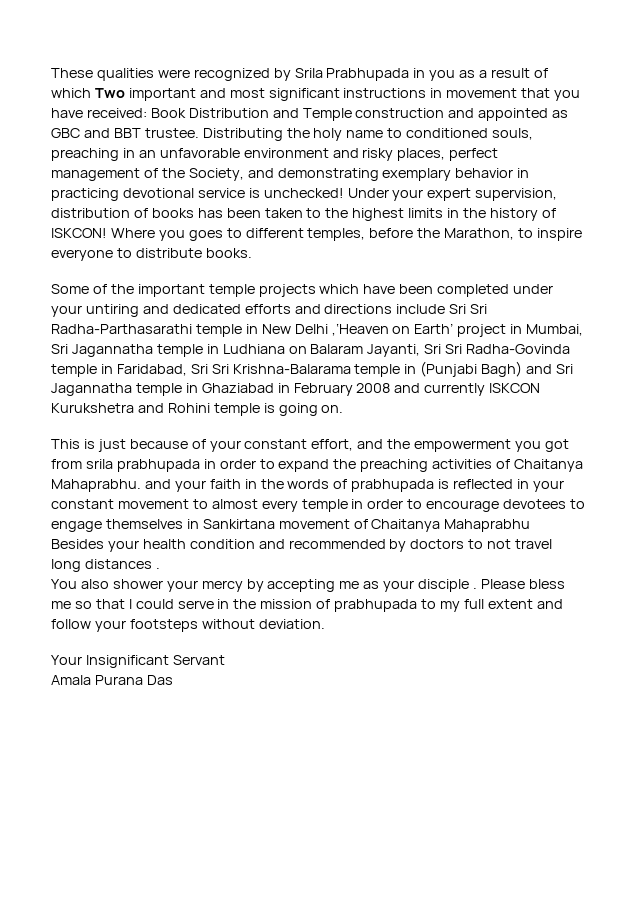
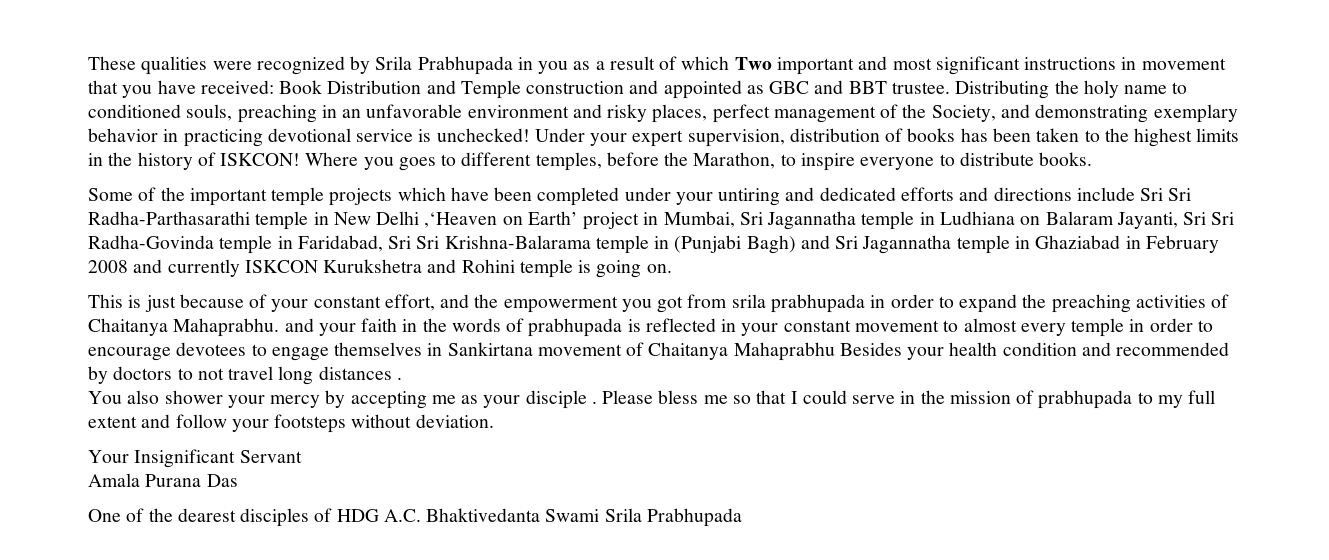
(173, 680) none -> [88,508,742,527] // One of the dearest disciples of HDG A.C. Bhaktivedanta Swami Srila Prabhupada

